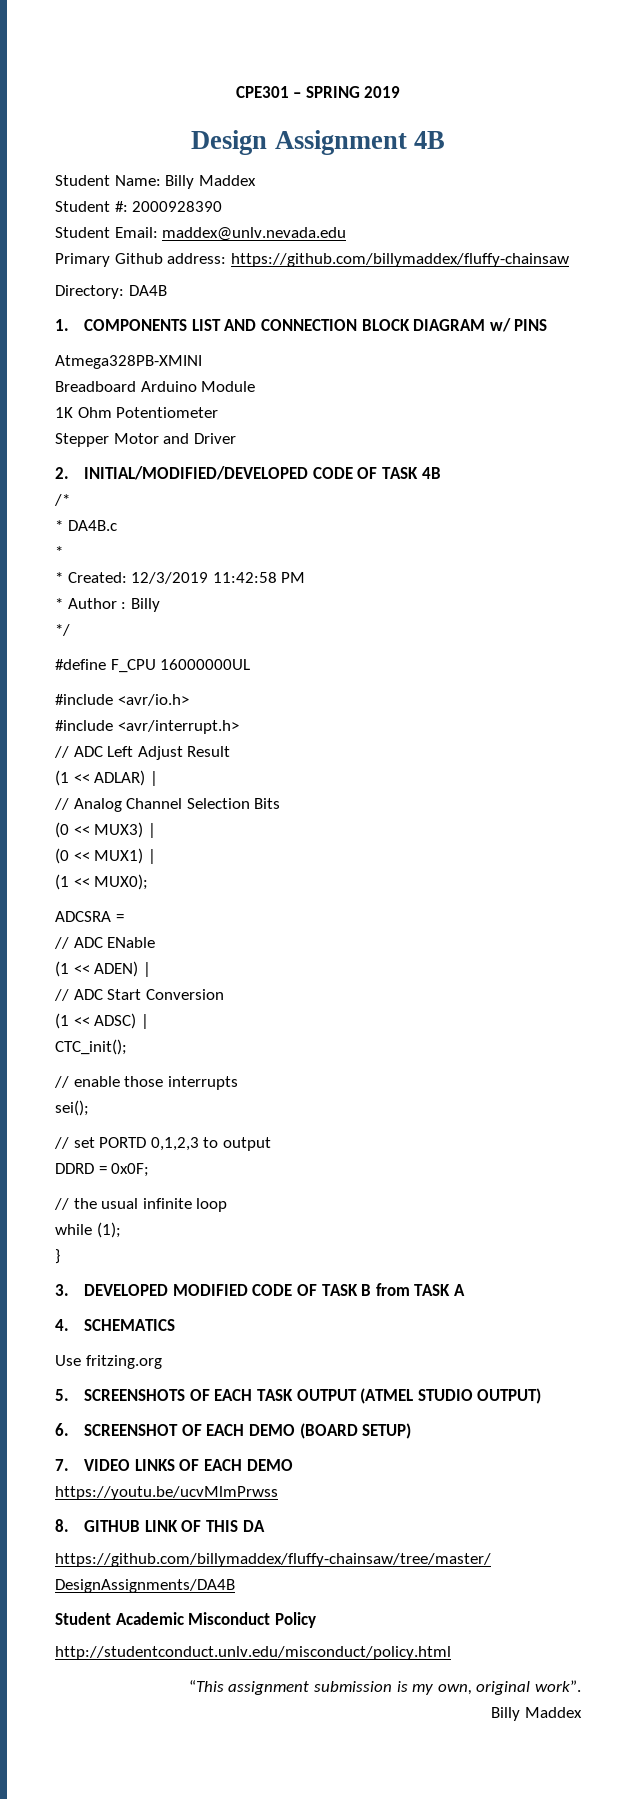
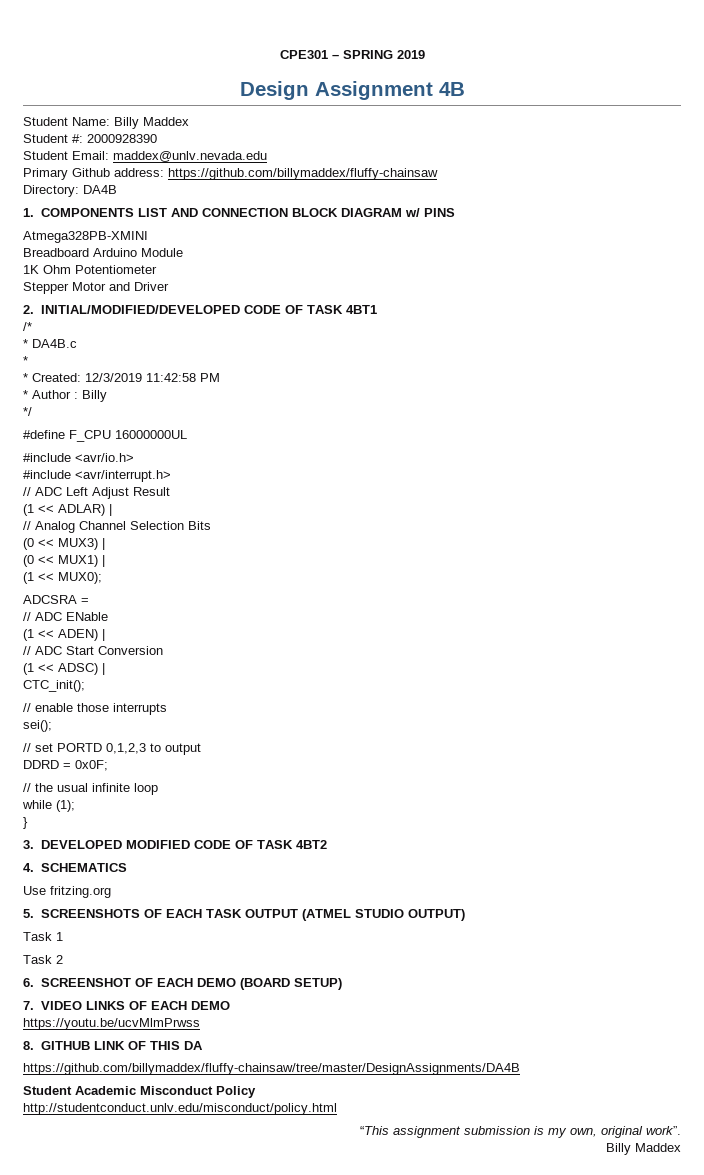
[421,467,441,479] 4B -> [345,305,377,314] 4BT1
[361,1283,465,1296] B from TASK A -> [295,840,327,849] 4BT2
(542, 1396) none -> [23,932,63,941] [23,955,63,964] // Task 1 // Task 2

